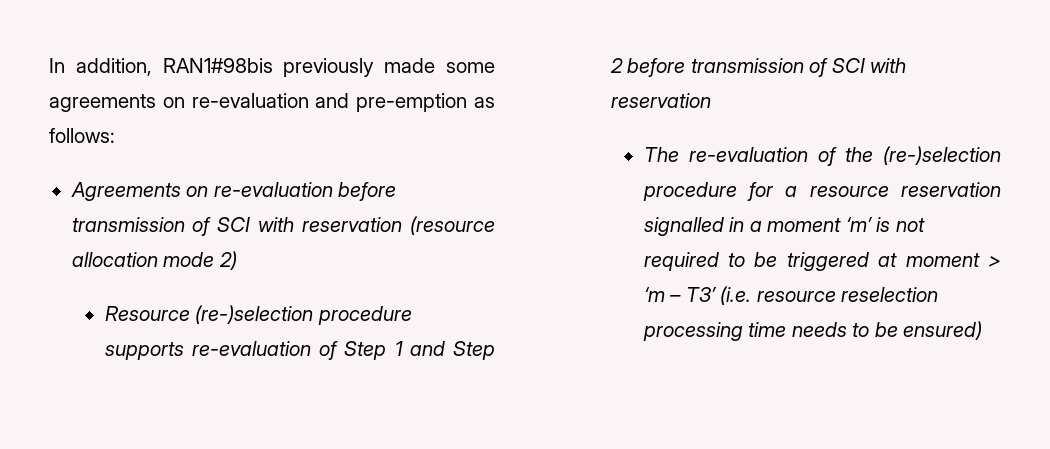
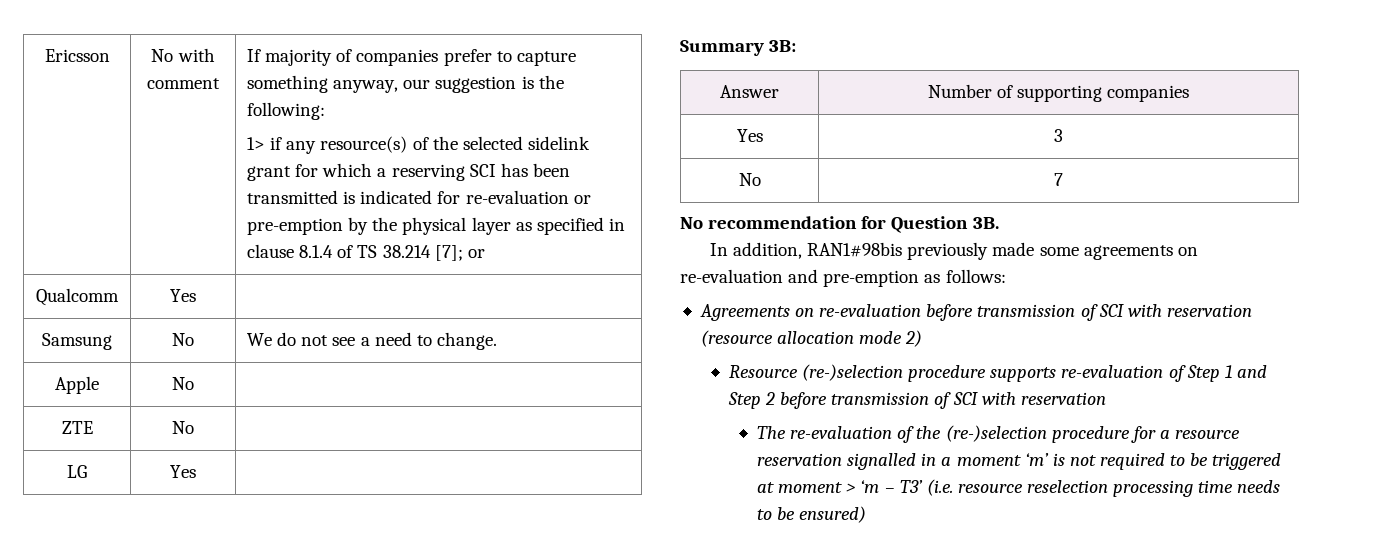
(49, 65) none -> [44,49,110,62] [151,48,215,62] [147,78,220,89] [247,49,576,66] [247,75,564,93] [247,102,326,120] [247,136,590,154] [247,163,570,181] [247,190,591,204] [247,217,625,235] [247,244,485,261] [36,288,119,306] [170,289,196,302] [42,333,112,350] [172,333,194,346] [247,332,497,350] [55,376,99,394] [172,377,194,390] [61,421,93,434] [172,421,194,434] [67,465,87,478] [170,465,196,478] [680,40,797,56] [720,85,779,98] [927,84,1190,102] [736,129,763,142] [1054,129,1063,142] [738,173,761,186] [1054,173,1063,186] [680,216,999,233] Ericsson | No with comment | If majority of companies prefer to capture something anyway, our suggestion is the following: // 1> if any resource(s) of the selected sidelink grant for which a reserving SCI has been transmitted is indicated for re-evaluation or pre-emption by the physical layer as specified in clause 8.1.4 of TS 38.214 [7]; or // Qualcomm | Yes | // Samsung | No | We do not see a need to change. // Apple | No | // ZTE | No | // LG | Yes | // Summary 3B: // Answer | Number of supporting companies // Yes | 3 // No | 7 // No recommendation for Question 3B. //

